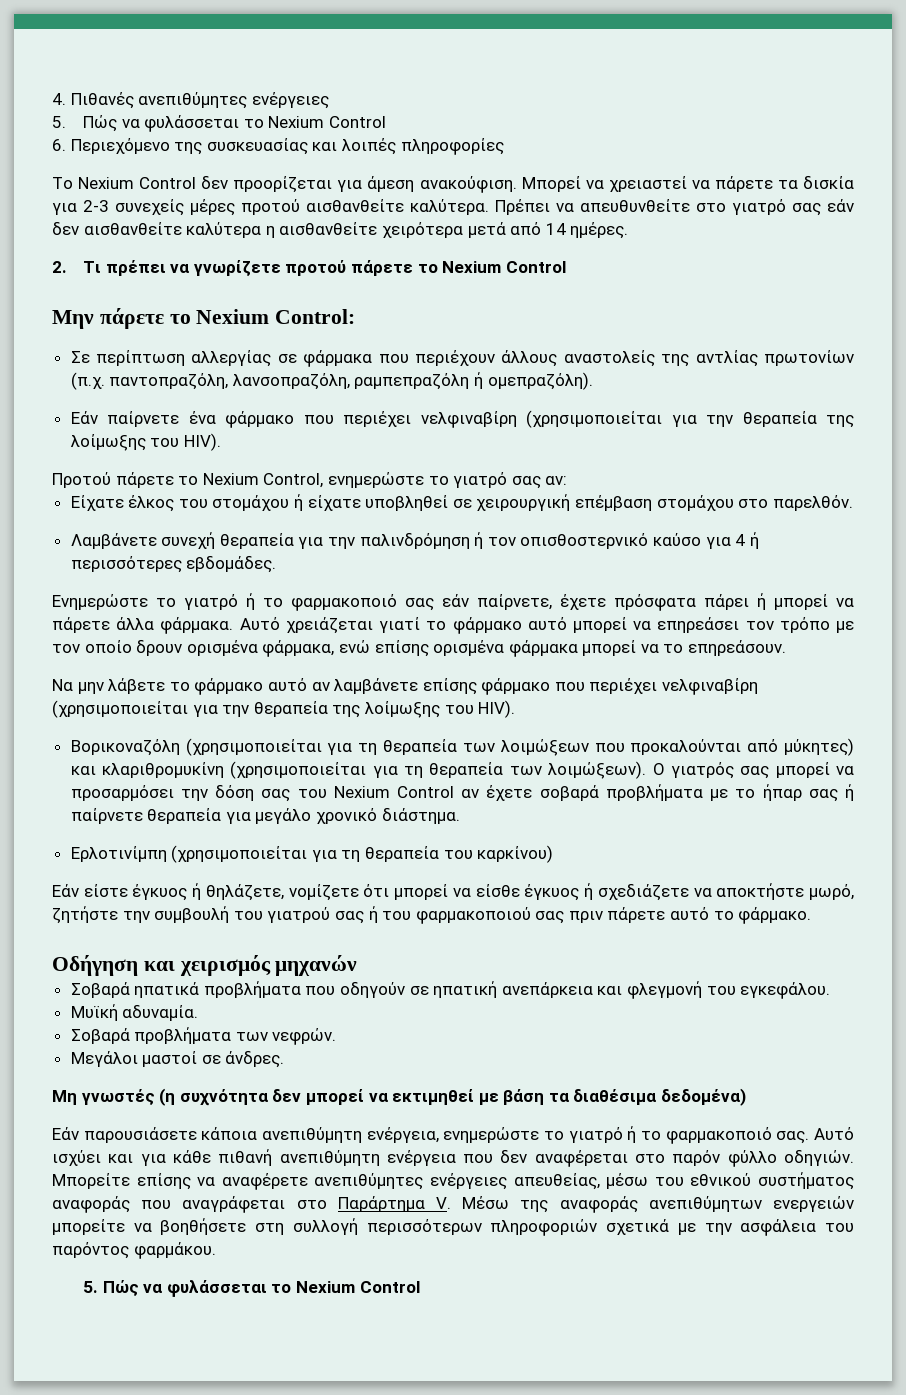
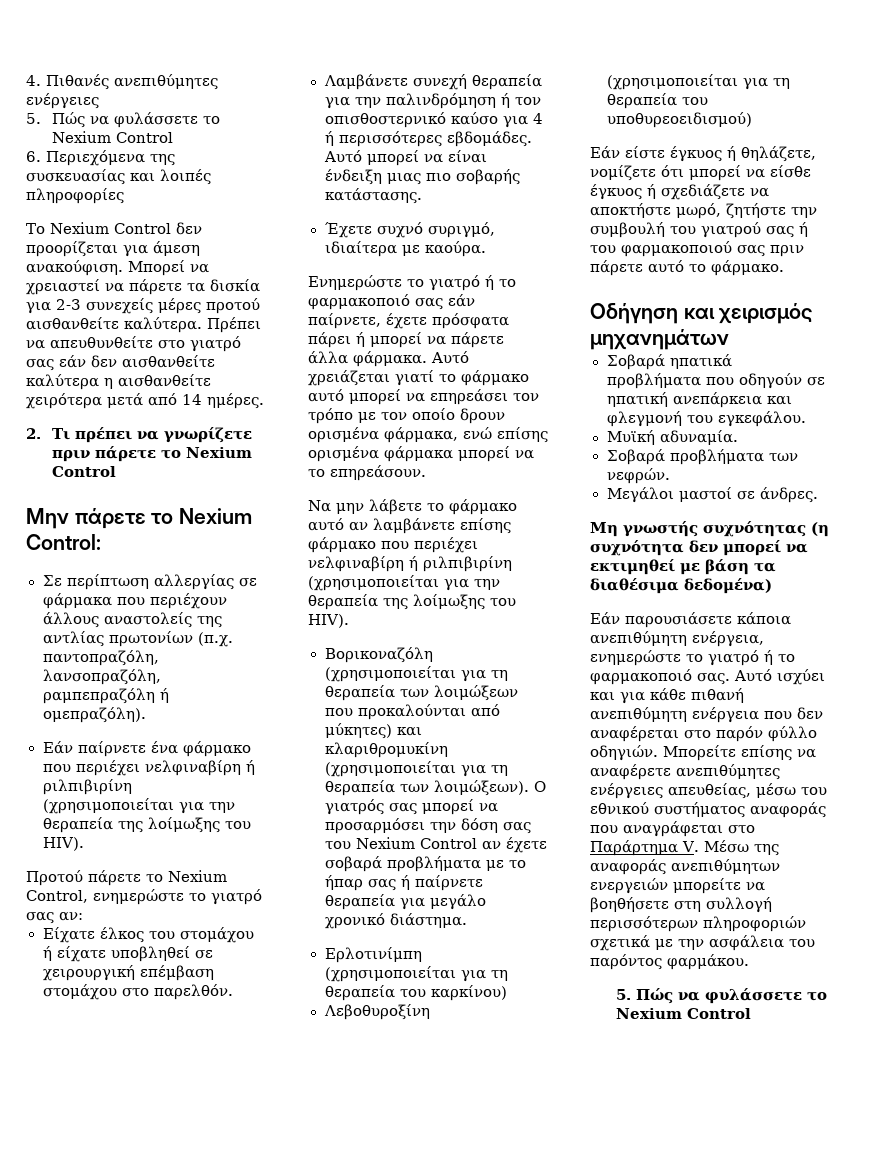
[144,115,240,132] φυλάσσεται -> [114,112,199,128] φυλάσσετε
[70,138,170,154] Περιεχόμενο -> [46,150,145,166] Περιεχόμενα
[285,260,347,276] προτού -> [52,450,91,462] πριν
(517, 419) none -> [245,760,255,775] [42,779,132,795] ή ριλπιβιρίνη
(277, 564) none -> [323,150,487,166] [324,169,520,185] [324,188,422,204] [324,222,495,238] [324,241,486,257] Αυτό μπορεί να είναι ένδειξη μιας πιο σοβαρής κατάστασης. // Έχετε συχνό συριγμό, ιδιαίτερα με καούρα.
(759, 686) none -> [409,556,512,572] ή ριλπιβιρίνη
(554, 854) none -> [323,1004,430,1020] [606,74,790,90] [606,93,708,109] [606,112,752,128] // Λεβοθυροξίνη (χρησιμοποιείται για τη θεραπεία του υποθυρεοειδισμού)
[275,955,358,976] μηχανών -> [590,329,729,350] μηχανημάτων
[81,1089,155,1106] γνωστές -> [623,521,806,537] γνωστής συχνότητας
[166,1280,267,1297] φυλάσσεται -> [705,988,803,1004] φυλάσσετε

